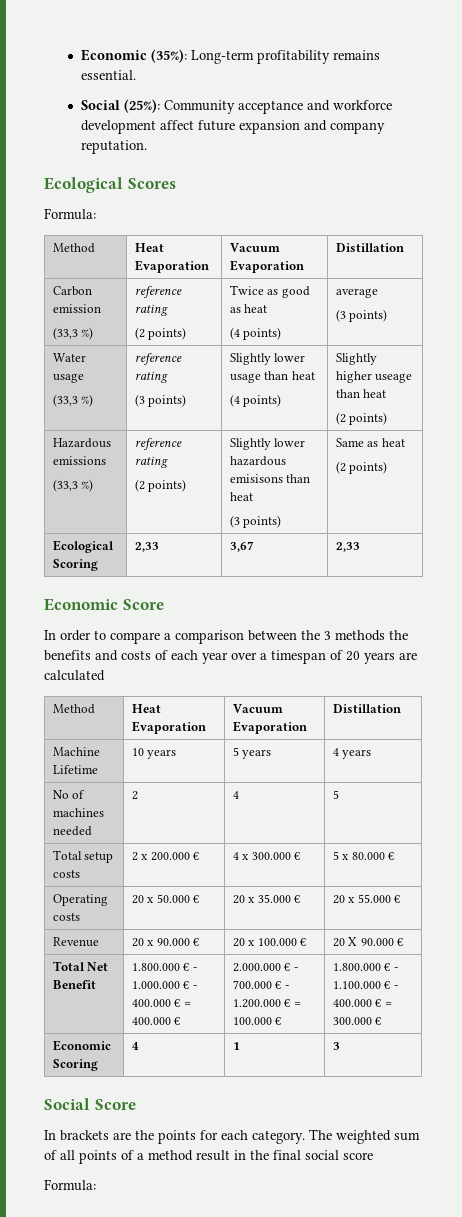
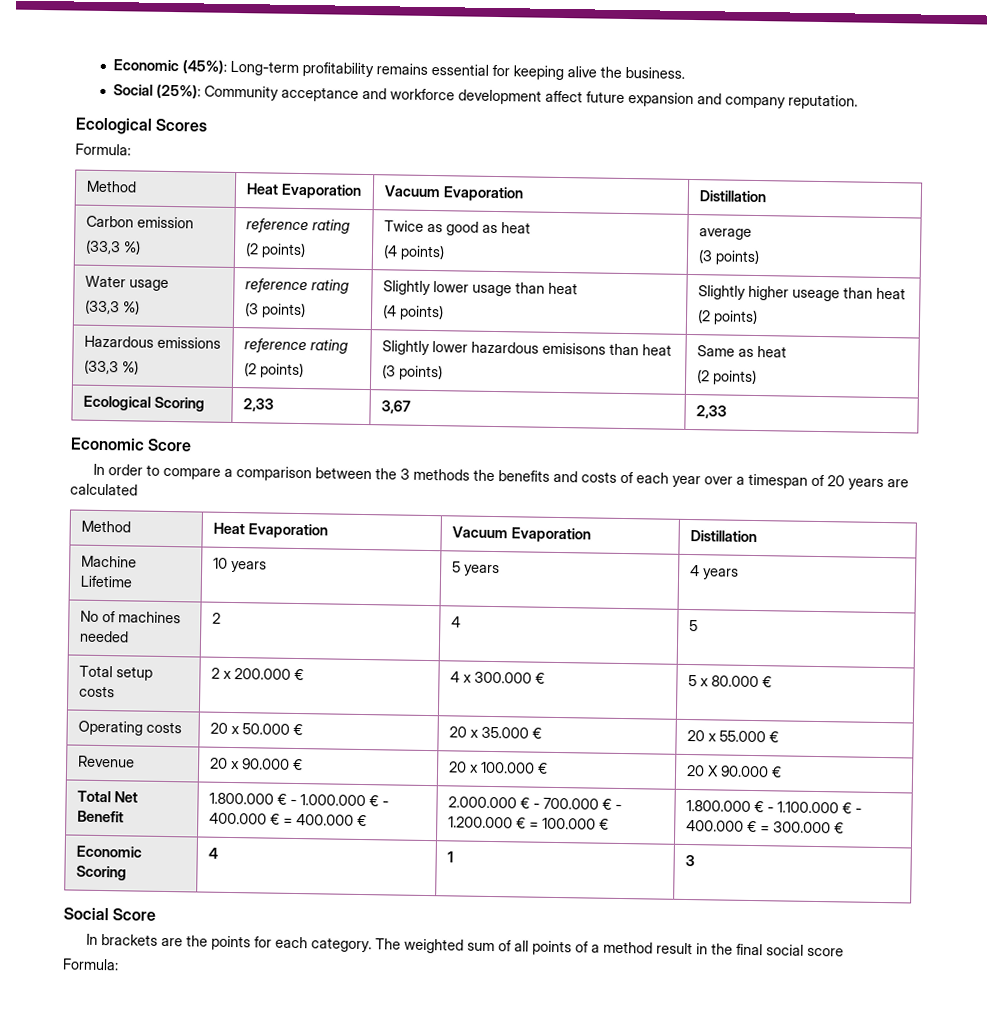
[81,49,188,63] Economic (35%): -> [112,59,227,74] Economic (45%):
[81,70,137,80] essential. -> [430,63,685,81] essential for keeping alive the business.

